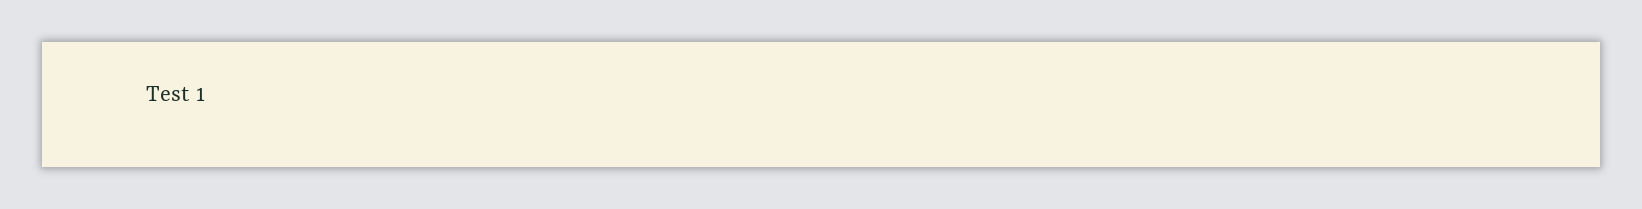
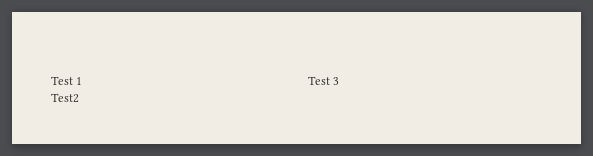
(205, 94) none -> [51,93,79,103] [308,76,340,85] // Test2 // Test 3

